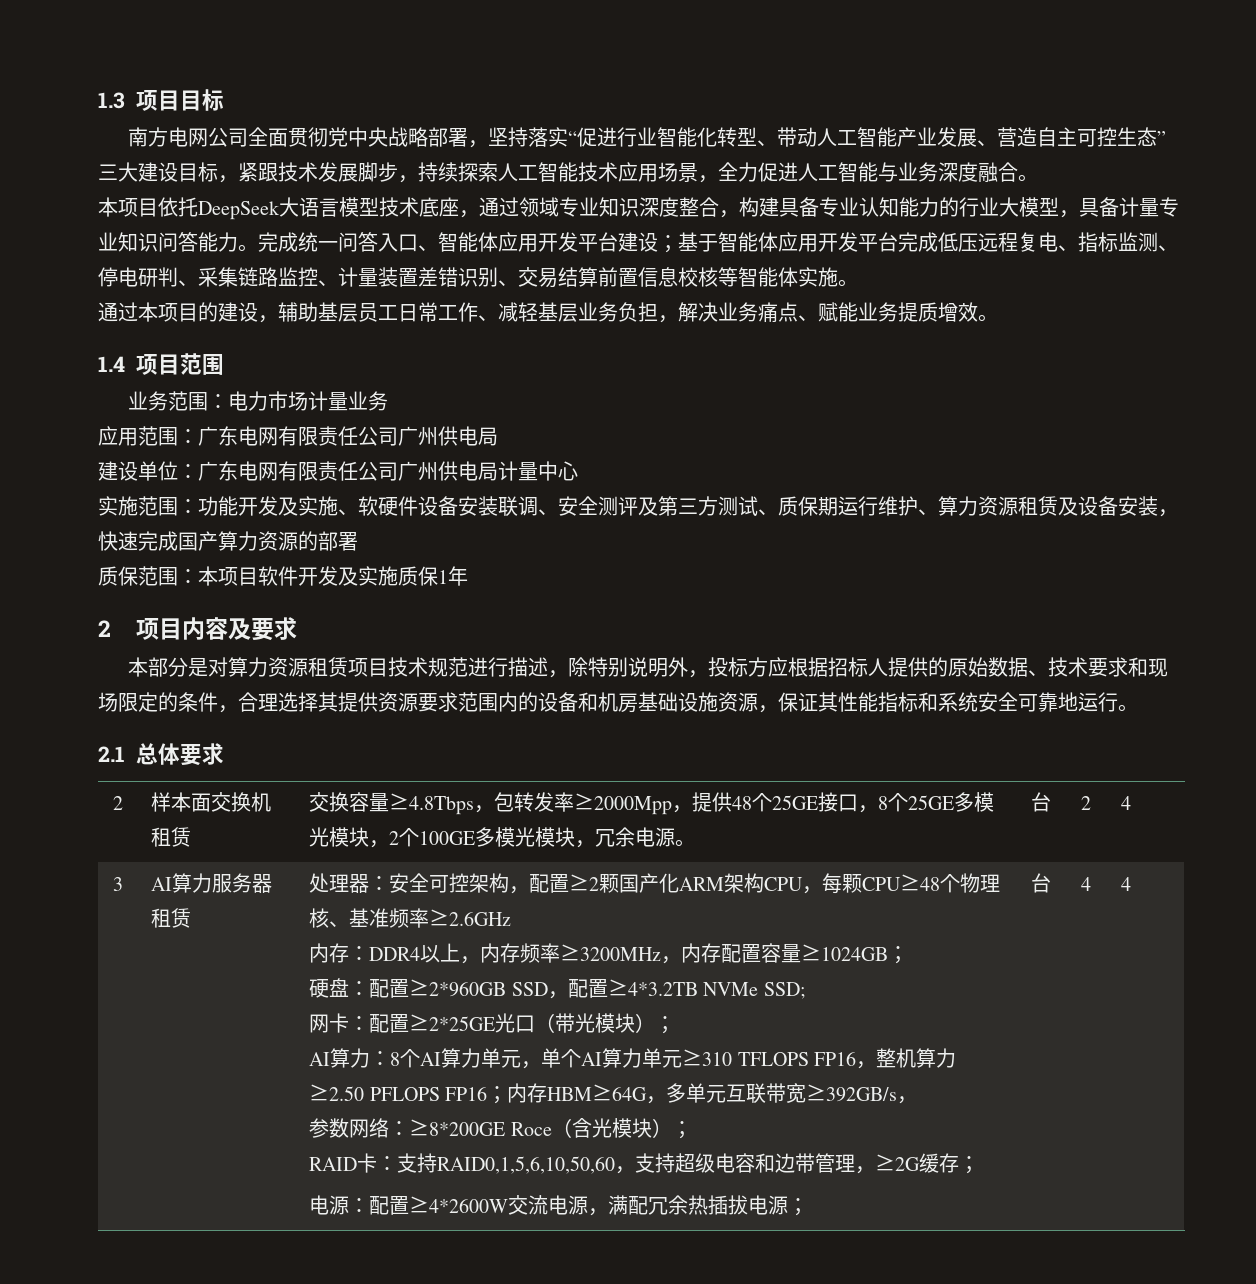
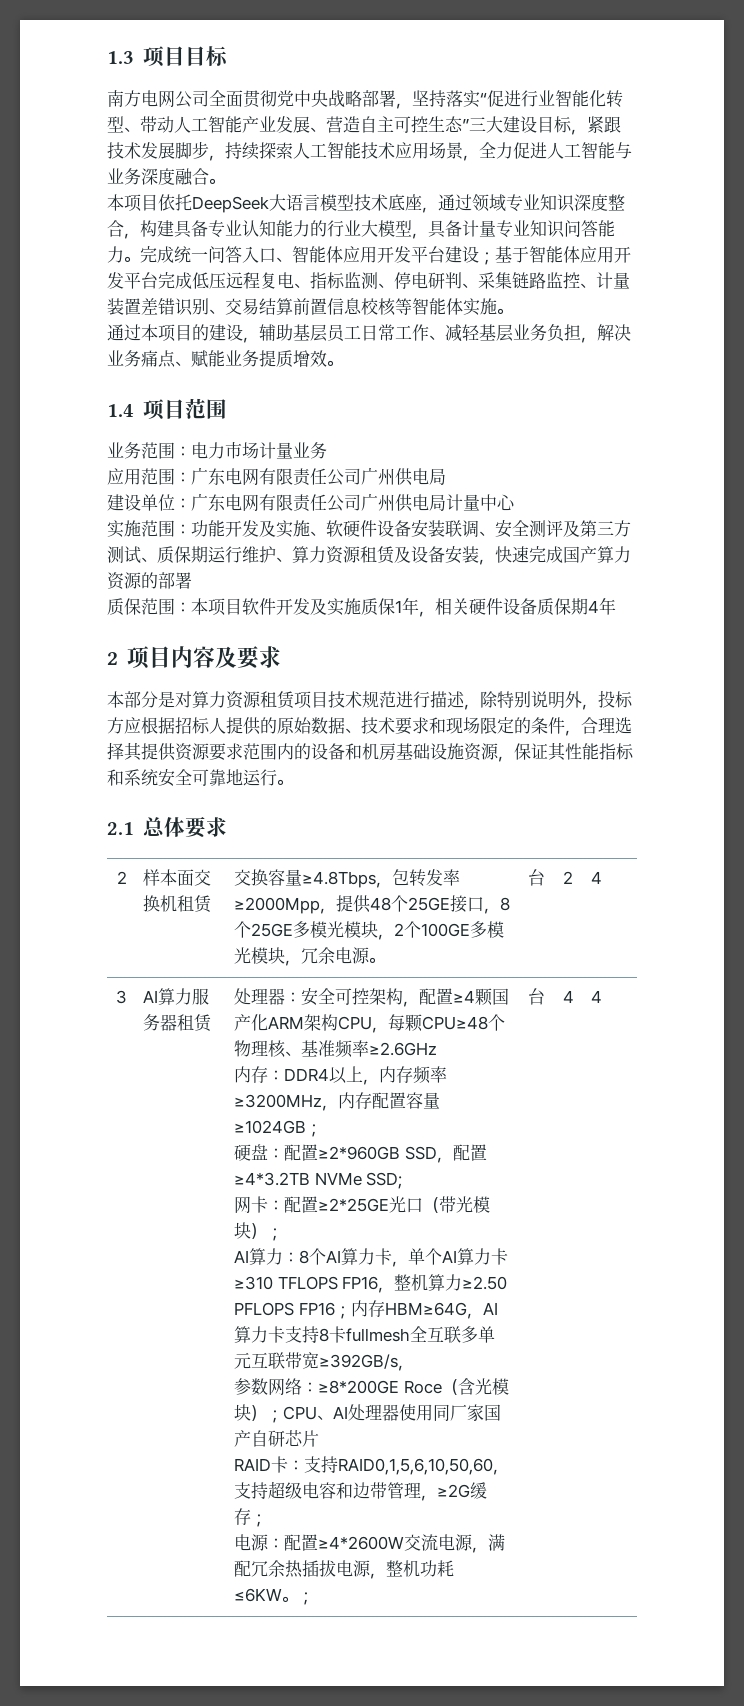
(468, 576) none -> [419,597,616,617] ，相关硬件设备质保期4年
[569,874,600,891] ≥2 -> [453,990,476,1003] ≥4
[481,1048,522,1068] 单元 -> [375,1248,393,1265] 卡
[642,1048,683,1068] 单元 -> [491,1248,509,1265] 卡
(667, 1100) none -> [482,1302,498,1315] [234,1326,462,1343] AI算力卡支持8卡fullmesh全互联
(692, 1130) none -> [283,1404,502,1422] [234,1430,320,1447] CPU、AI处理器使用同厂家国产自研芯片
(789, 1205) none -> [370,1560,455,1579] [234,1588,299,1602] ，整机功耗≤6KW。

